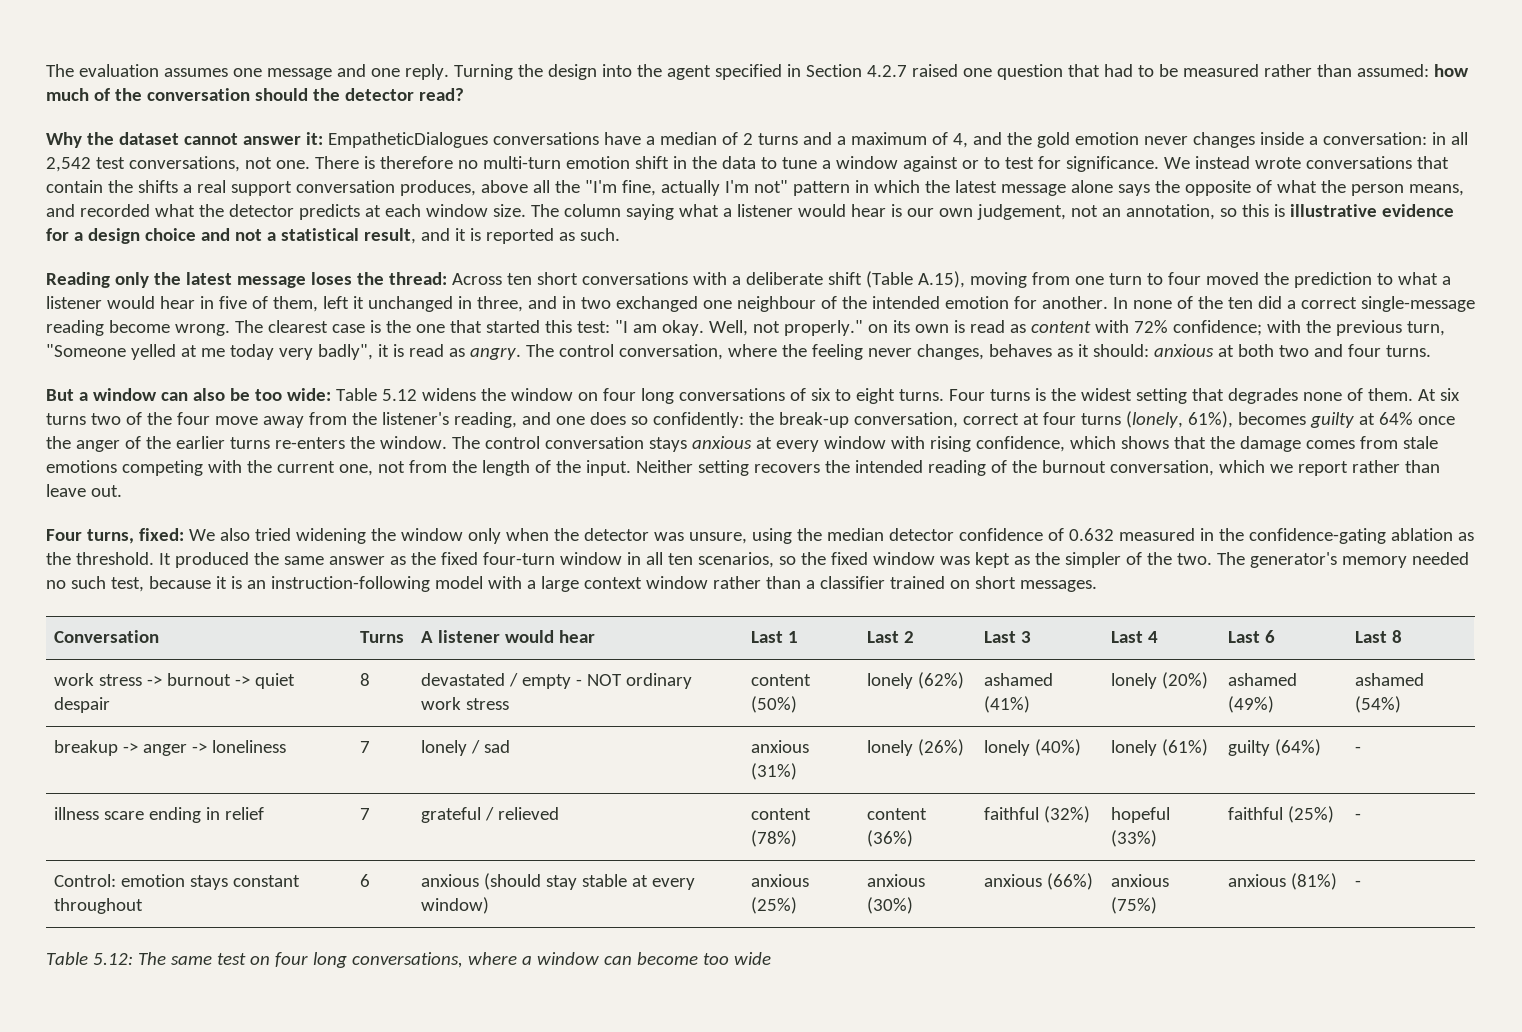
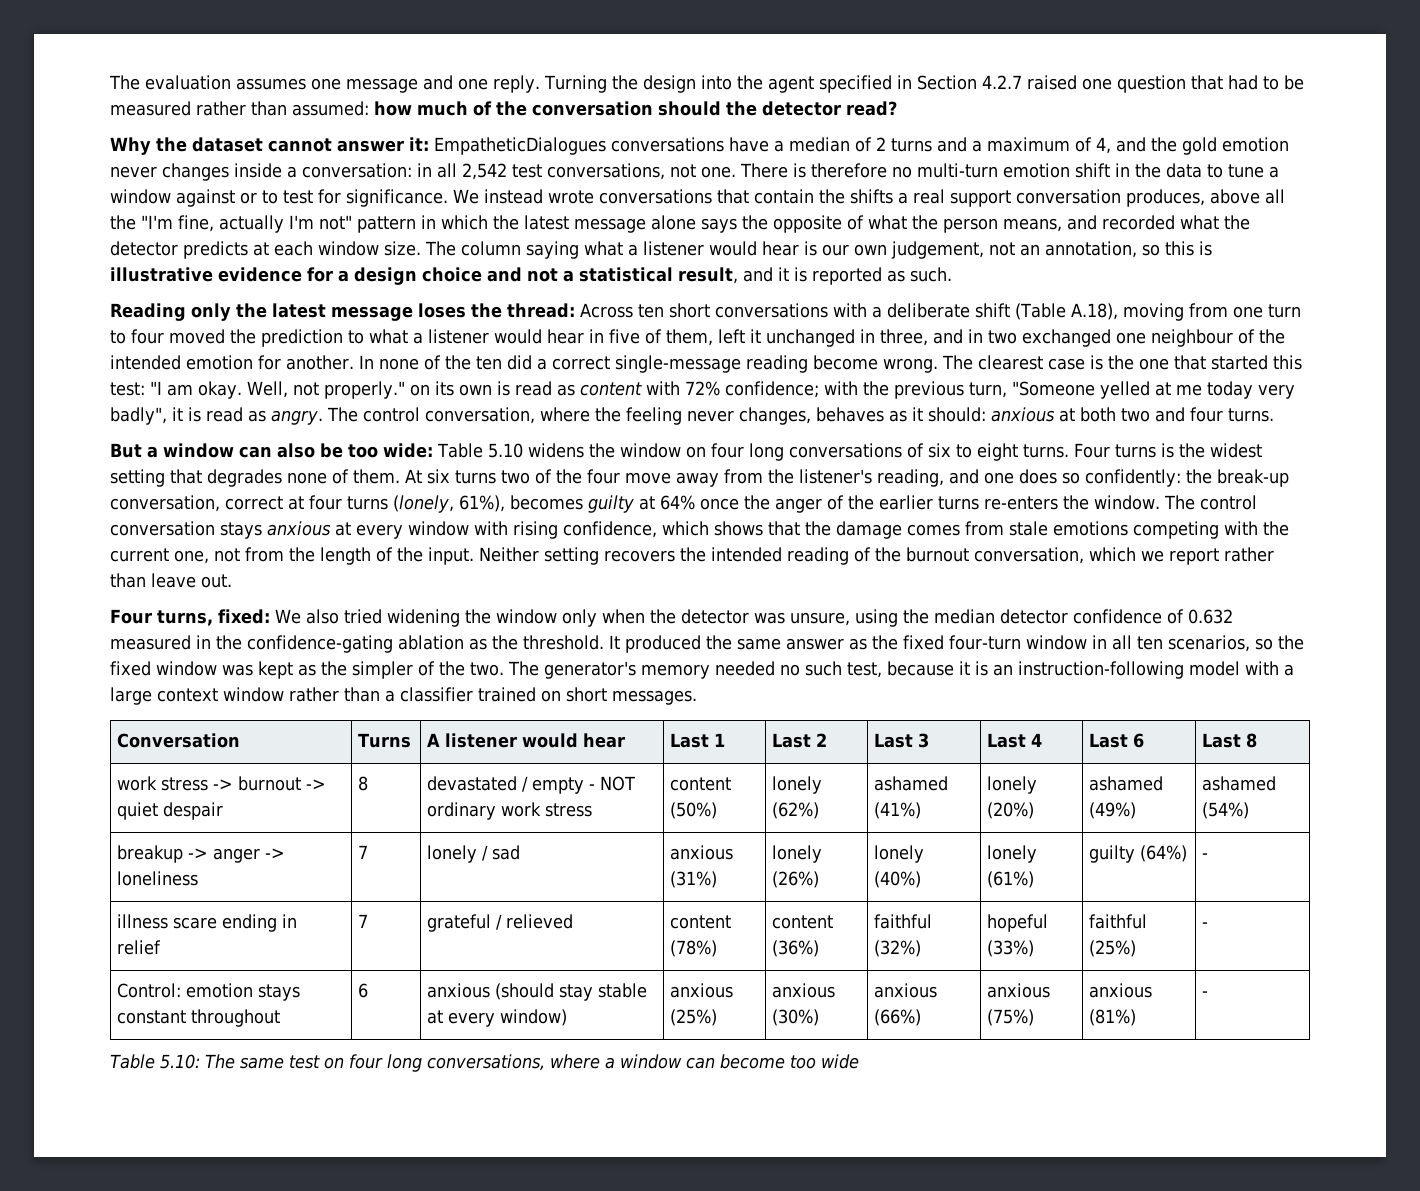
[917,271,965,288] A.15), -> [1070,303,1118,320] A.18),
[381,389,417,401] 5.12 -> [487,443,523,458] 5.10
[92,953,133,965] 5.12: -> [159,1054,200,1069] 5.10:

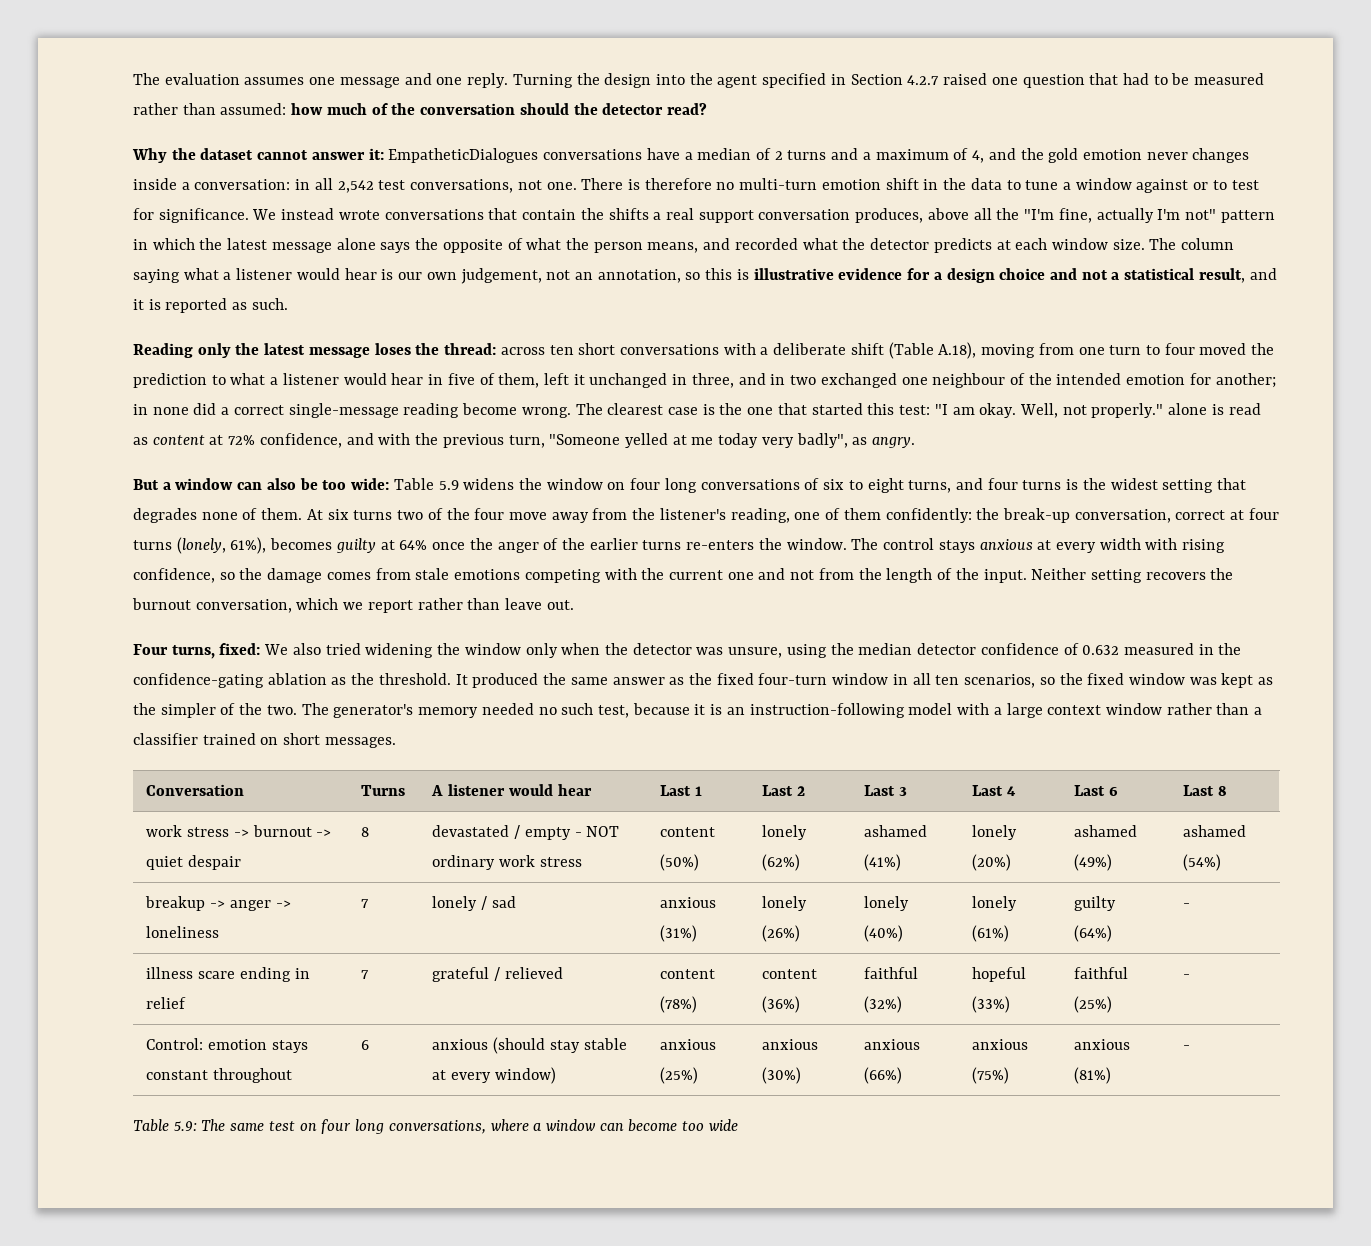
[580,303,633,318] Across -> [500,347,545,355] across
[286,355,502,370] another. In none of the ten -> [1215,373,1276,388] [133,404,189,415] another; in none
[409,381,492,396] on its own -> [1168,403,1208,415] alone
[645,381,819,398] with 72% confidence; -> [209,433,374,448] at 72% confidence, and
[172,407,243,422] it is read -> (848, 440) none
[327,407,1274,425] The control conversation, where the feeling never changes, behaves as it should: anxious at both two and four turns. -> (916, 442) none
[487,443,523,458] 5.10 -> [438,480,459,490] 5.9
[1022,443,1110,458] turns. Four -> [908,478,1018,493] turns, and four
[949,469,1080,484] and one does so -> [794,508,881,520] one of them
[110,521,215,536] conversation -> (935, 544) none
[408,521,469,536] window -> [1099,538,1141,550] width
[662,521,800,536] which shows that -> [219,572,235,580] so
[174,550,209,564] one, -> [727,568,786,580] one and
[711,547,901,565] intended reading of the -> (1234, 574) none
[159,1054,200,1069] 5.10: -> [173,1121,197,1131] 5.9:

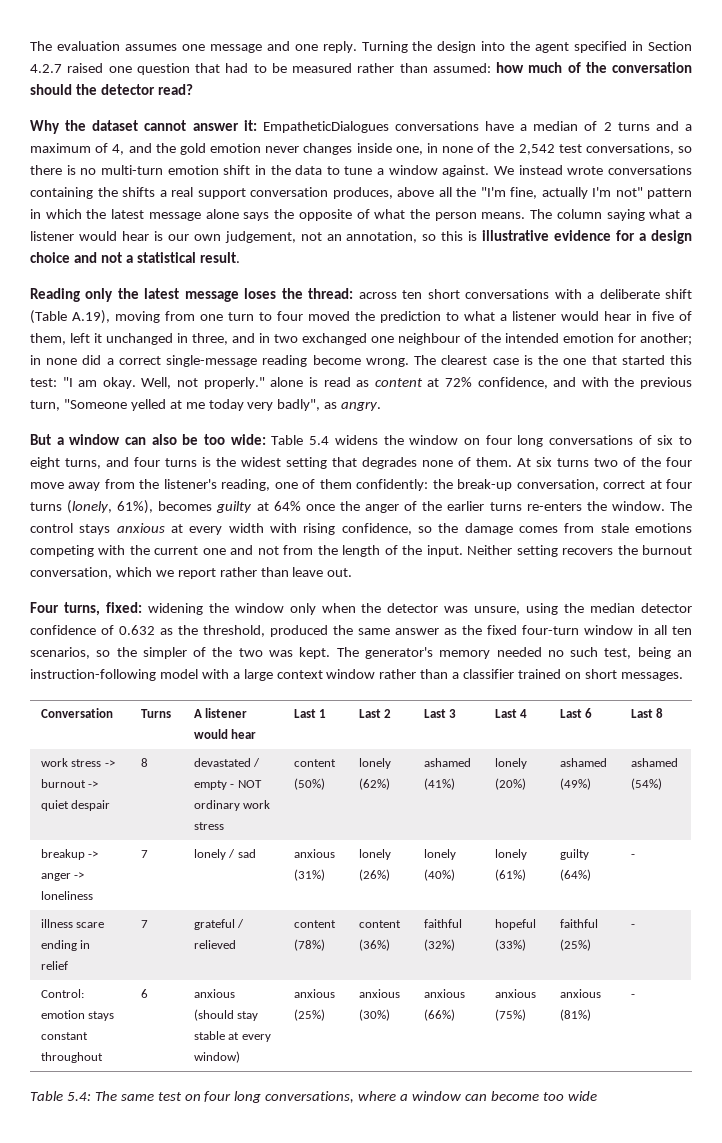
[181,178,712,193] a conversation: in all 2,542 test conversations, not one. There is therefore -> [395,143,692,155] [30,165,76,175] one, in none of the 2,542 test conversations, so there is
[1136,179,1259,193] [133,208,249,223] against or to test for significance. -> [442,165,490,177] against.
[488,208,577,220] that contain -> [30,187,93,199] containing
[647,238,1145,253] means, and recorded what the detector predicts at each window size. -> [481,212,526,219] means.
[1198,268,1277,283] [133,298,288,313] result, and it is reported as such. -> [199,252,240,263] result.
[938,342,977,359] A.18), -> [72,310,110,324] A.19),
[438,480,459,490] 5.9 -> [309,436,330,445] 5.4
[264,643,361,655] We also tried -> (142, 607) none
[1123,643,1242,655] [133,673,468,688] measured in the confidence-gating ablation as the threshold. It -> [160,625,265,637] as the threshold,
[1087,673,1274,688] [133,703,297,718] fixed window was kept as the simpler of the two. -> [142,647,331,659] simpler of the two was kept.
[632,703,723,715] because it is -> [637,647,671,659] being
[173,1121,197,1131] 5.9: -> [66,1092,91,1101] 5.4:

